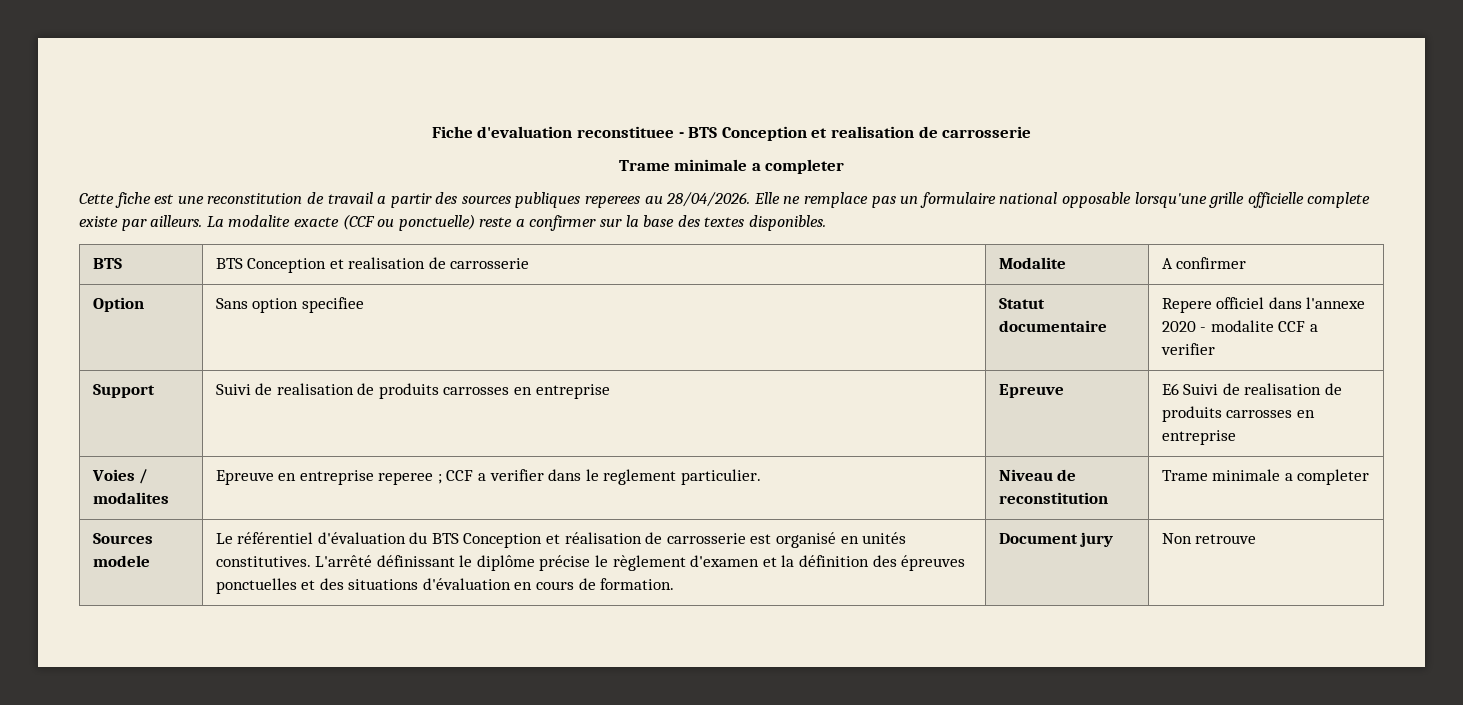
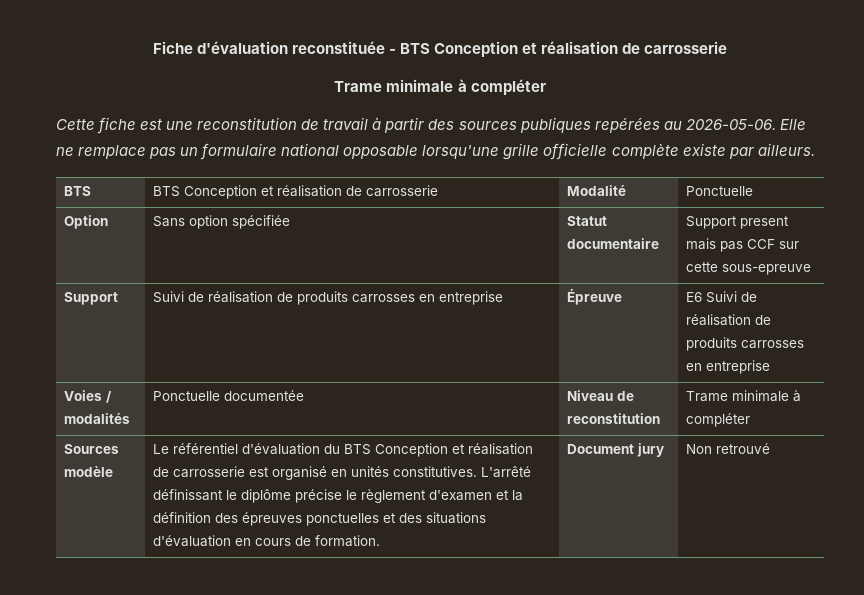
[477,126,675,138] d'evaluation reconstituee -> [196,41,385,54] d'évaluation reconstituée
[830,126,914,138] realisation -> [541,41,619,54] réalisation
[751,159,845,174] a completer -> [457,79,546,95] à compléter
[377,196,387,204] a -> [372,117,382,130] à
[585,192,751,208] reperees au 28/04/2026. -> [594,117,776,133] repérées au 2026-05-06.
[1307,192,1371,208] complete -> [611,144,679,159] complète
[206,214,827,231] La modalite exacte (CCF ou ponctuelle) reste a confirmer sur la base des textes disponibles. -> (815, 149) none
[348,257,426,269] realisation -> [276,185,342,197] réalisation
[998,257,1066,269] [1161,257,1247,269] Modalite | A confirmer -> [566,185,626,196] [685,186,753,196] Modalité | Ponctuelle
[301,297,364,313] specifiee -> [231,215,290,229] spécifiée
[1161,297,1366,313] [1161,320,1318,332] [1160,343,1215,355] Repere officiel dans l'annexe 2020 - modalite CCF a verifier -> [685,216,789,229] [685,238,799,252] [685,262,811,275] Support present mais pas CCF sur cette sous-epreuve
[276,383,354,395] realisation -> [207,291,273,303] réalisation
[998,384,1064,398] Epreuve -> [566,289,622,305] Épreuve
[1244,383,1322,395] realisation -> [685,314,751,326] réalisation
[92,492,169,504] [215,469,762,485] modalites | Epreuve en entreprise reperee ; CCF a verifier dans le reglement particulier. -> [63,413,130,424] [152,390,304,401] modalités | Ponctuelle documentée
[1284,469,1370,485] a completer -> [792,390,801,402] [685,413,750,427] à compléter
[92,555,150,567] modele -> [63,466,113,477] modèle
[1195,534,1257,544] retrouve -> [715,443,770,454] retrouvé

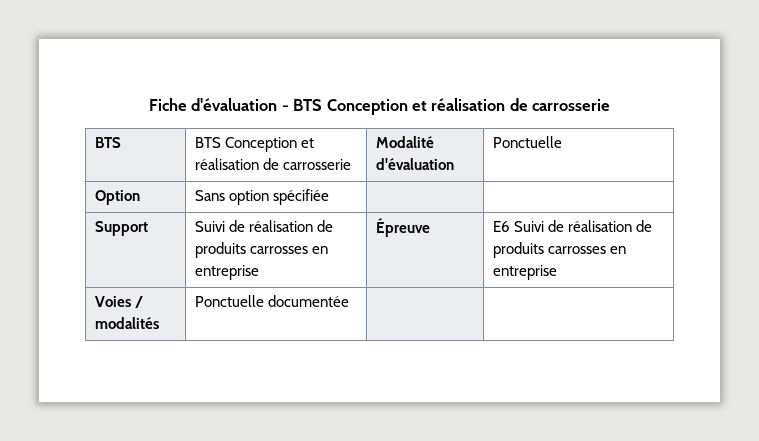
[291,41,385,54] reconstituée -> (278, 104) none
[334,79,546,95] [56,117,806,134] [56,143,815,160] // Trame minimale à compléter // Cette fiche est une reconstitution de travail à partir des sources publiques repérées au 2026-05-06. Elle ne remplace pas un formulaire national opposable lorsqu'une grille officielle complète existe par ailleurs. -> (611, 105) none
(626, 190) none -> [376,158,455,170] d'évaluation
[566,216,607,226] [566,238,659,249] [685,216,789,229] [685,238,799,252] [685,262,811,275] Statut documentaire | Support present mais pas CCF sur cette sous-epreuve -> (330, 197) |
[566,390,634,401] [566,413,660,424] [685,390,801,402] [685,413,750,427] [63,444,119,454] [63,466,113,477] [152,443,533,457] [152,466,531,480] [152,489,523,503] [152,512,486,526] [152,535,380,547] [566,443,664,457] [685,443,770,454] Niveau de reconstitution | Trame minimale à compléter // Sources modèle | Le référentiel d'évaluation du BTS Conception et réalisation de carrosserie est organisé en unités constitutives. L'arrêté définissant le diplôme précise le règlement d'examen et la définition des épreuves ponctuelles et des situations d'évaluation en cours de formation. | Document jury | Non retrouvé -> (350, 301) |

